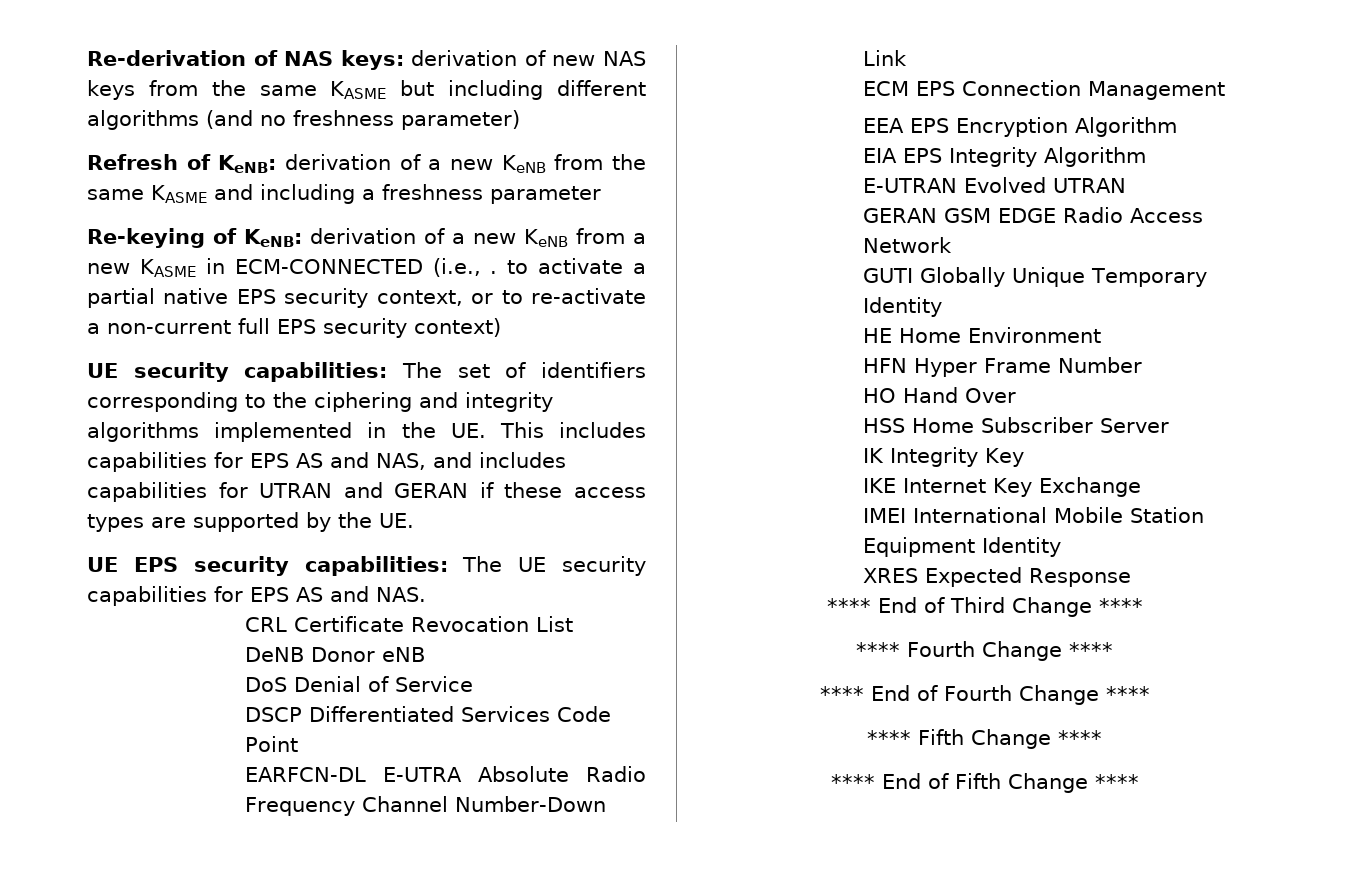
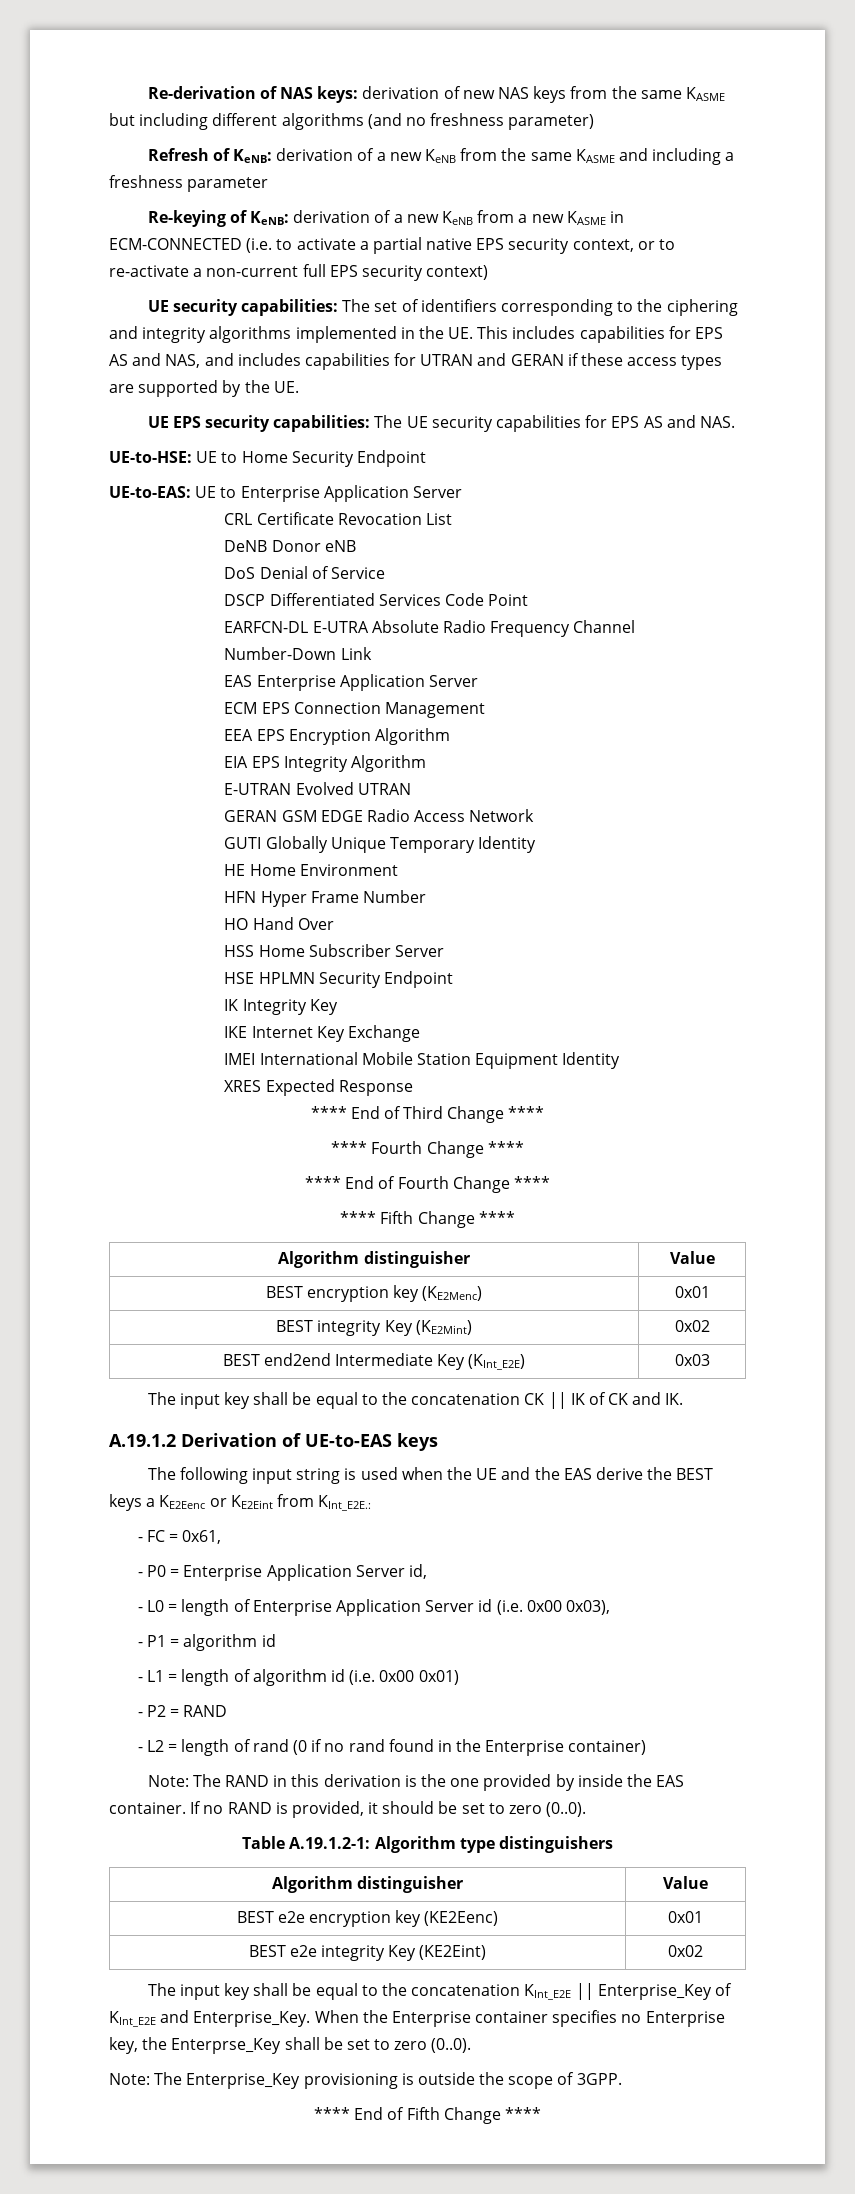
[432,258,498,277] (i.e., . -> [246,238,273,253] (i.e.
(426, 594) none -> [109,450,426,467] [109,485,462,502] // UE-to-HSE: UE to Home Security Endpoint // UE-to-EAS: UE to Enterprise Application Server
(907, 58) none -> [224,674,478,691] // EAS Enterprise Application Server
(1169, 425) none -> [224,971,453,988] // HSE HPLMN Security Endpoint
(1102, 737) none -> [278,1251,470,1268] [669,1251,715,1264] [265,1285,483,1302] [674,1286,710,1298] [276,1320,472,1336] [674,1320,710,1332] [222,1353,526,1370] [674,1354,710,1366] [147,1392,684,1409] [109,1433,438,1451] [147,1467,714,1484] [109,1494,372,1511] [137,1530,222,1544] [137,1564,427,1581] [137,1599,610,1616] [137,1634,276,1651] [137,1669,459,1686] [137,1705,228,1717] [137,1739,647,1756] [147,1774,685,1791] [109,1801,587,1818] [242,1836,613,1853] [271,1876,464,1893] [663,1876,708,1889] [236,1910,499,1927] [668,1911,703,1923] [248,1945,487,1961] [668,1945,703,1957] [147,1983,732,2000] [109,2010,725,2027] [109,2037,472,2054] [109,2072,622,2089] // Algorithm distinguisher | Value // BEST encryption key (KE2Menc) | 0x01 // BEST integrity Key (KE2Mint) | 0x02 // BEST end2end Intermediate Key (KInt_E2E) | 0x03 // The input key shall be equal to the concatenation CK || IK of CK and IK. // A.19.1.2 Derivation of UE-to-EAS keys // The following input string is used when the UE and the EAS derive the BEST keys a KE2Eenc or KE2Eint from KInt_E2E.: // - FC = 0x61, // - P0 = Enterprise Application Server id, // - L0 = length of Enterprise Application Server id (i.e. 0x00 0x03), // - P1 = algorithm id // - L1 = length of algorithm id (i.e. 0x00 0x01) // - P2 = RAND // - L2 = length of rand (0 if no rand found in the Enterprise container) // Note: The RAND in this derivation is the one provided by inside the EAS container. If no RAND is provided, it should be set to zero (0..0). // Table A.19.1.2-1: Algorithm type distinguishers // Algorithm distinguisher | Value // BEST e2e encryption key (KE2Eenc) | 0x01 // BEST e2e integrity Key (KE2Eint) | 0x02 // The input key shall be equal to the concatenation KInt_E2E || Enterprise_Key of KInt_E2E and Enterprise_Key. When the Enterprise container specifies no Enterprise key, the Enterprse_Key shall be set to zero (0..0). // Note: The Enterprise_Key provisioning is outside the scope of 3GPP.

